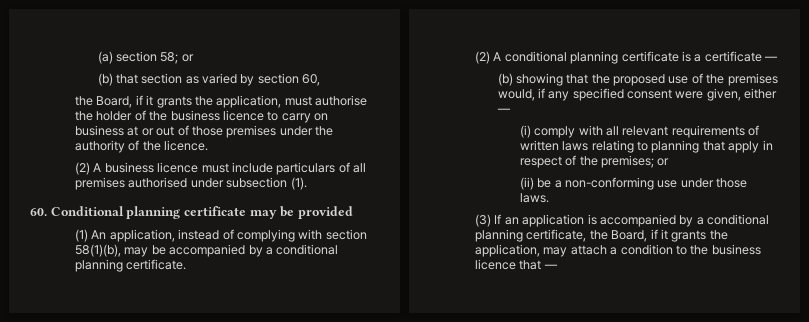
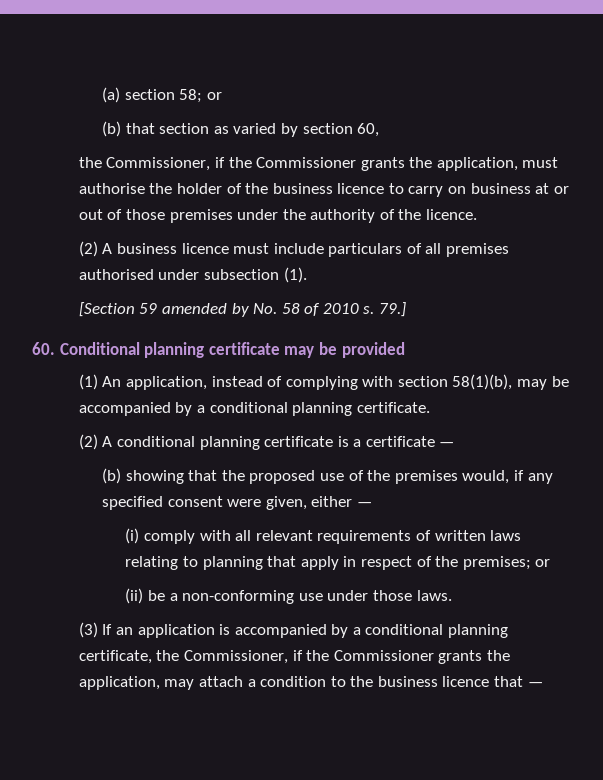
[96,95,154,108] Board, if it -> [106,157,357,171] Commissioner, if the Commissioner
(307, 183) none -> [78,302,407,317] // [Section 59 amended by No. 58 of 2010 s. 79.]
[611,229,668,242] Board, if it -> [183,650,434,664] Commissioner, if the Commissioner

